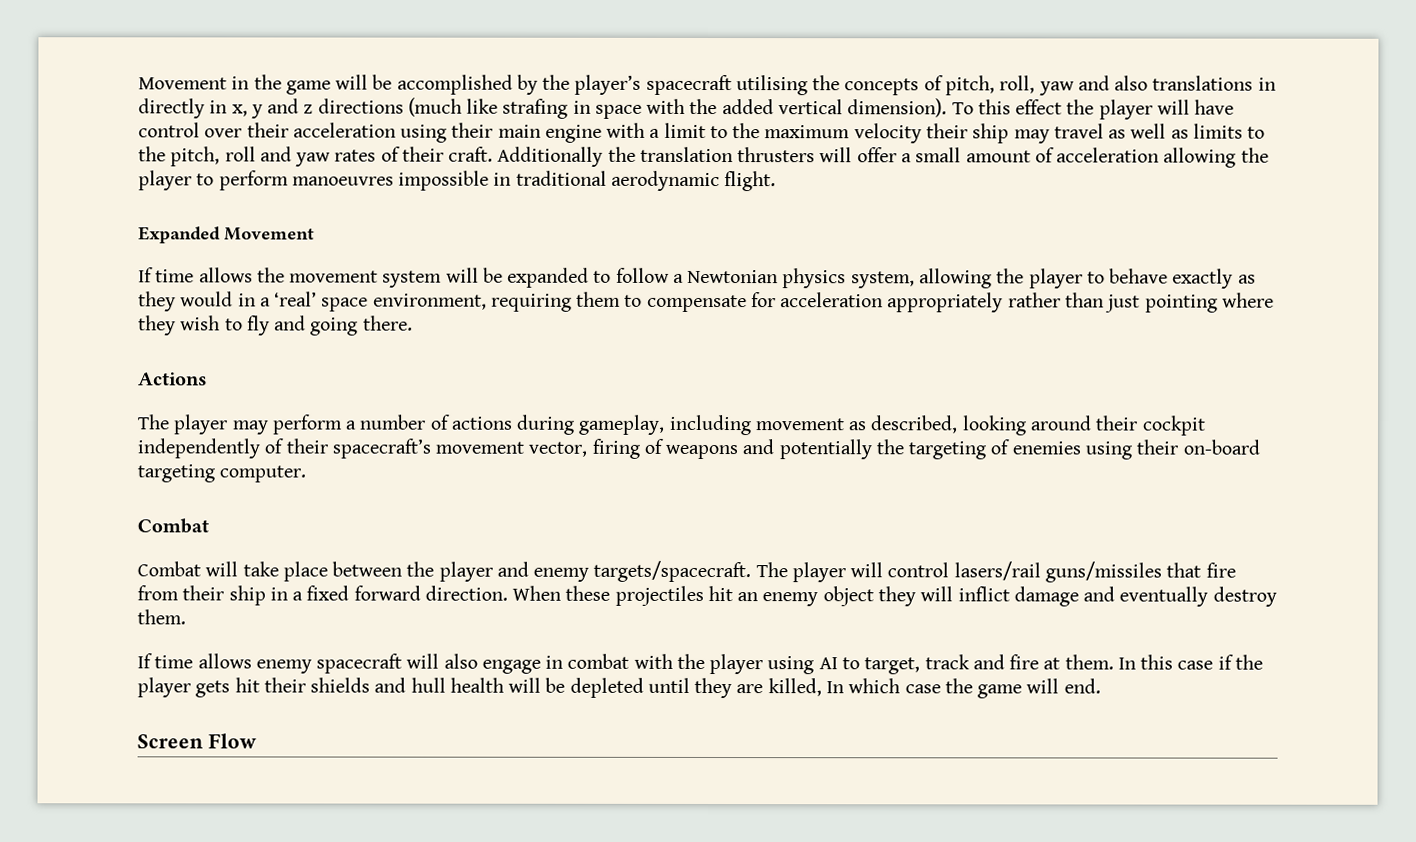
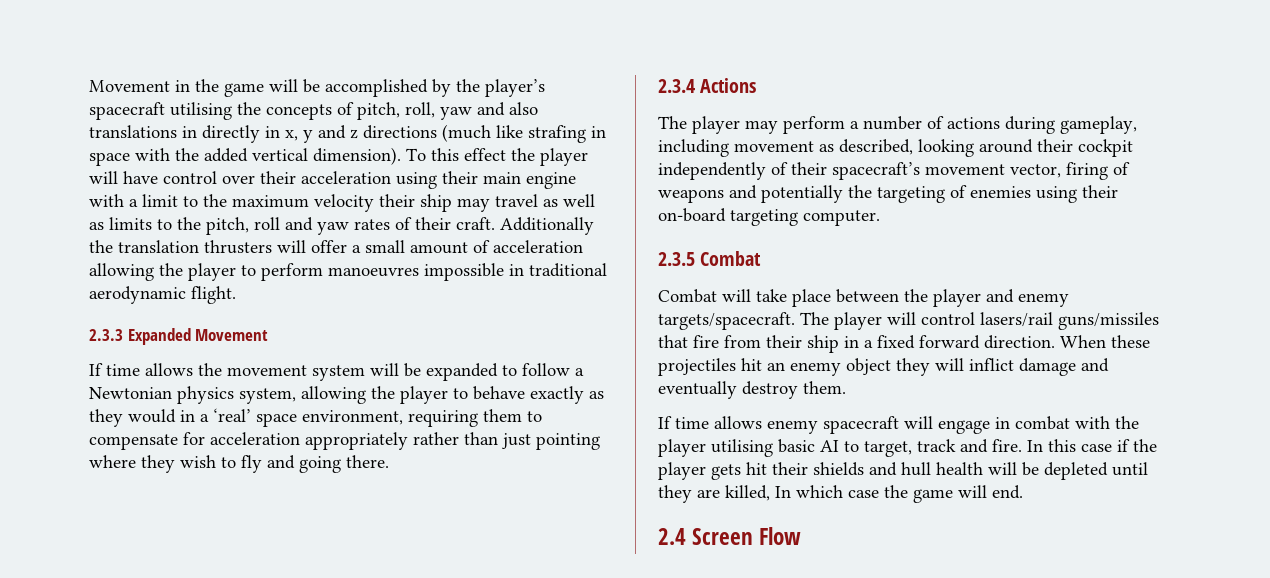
(777, 181) none -> [89,329,123,341] 2.3.3
(413, 323) none -> [658,79,695,93] 2.3.4
(307, 474) none -> [658,252,695,266] 2.3.5
[443,653,478,669] also -> (933, 422) none
[767,656,815,675] using -> [711,439,815,457] utilising basic
[1009,654,1114,670] fire at them. -> [992,439,1022,452] fire.
(1101, 686) none -> [658,528,686,545] 2.4

